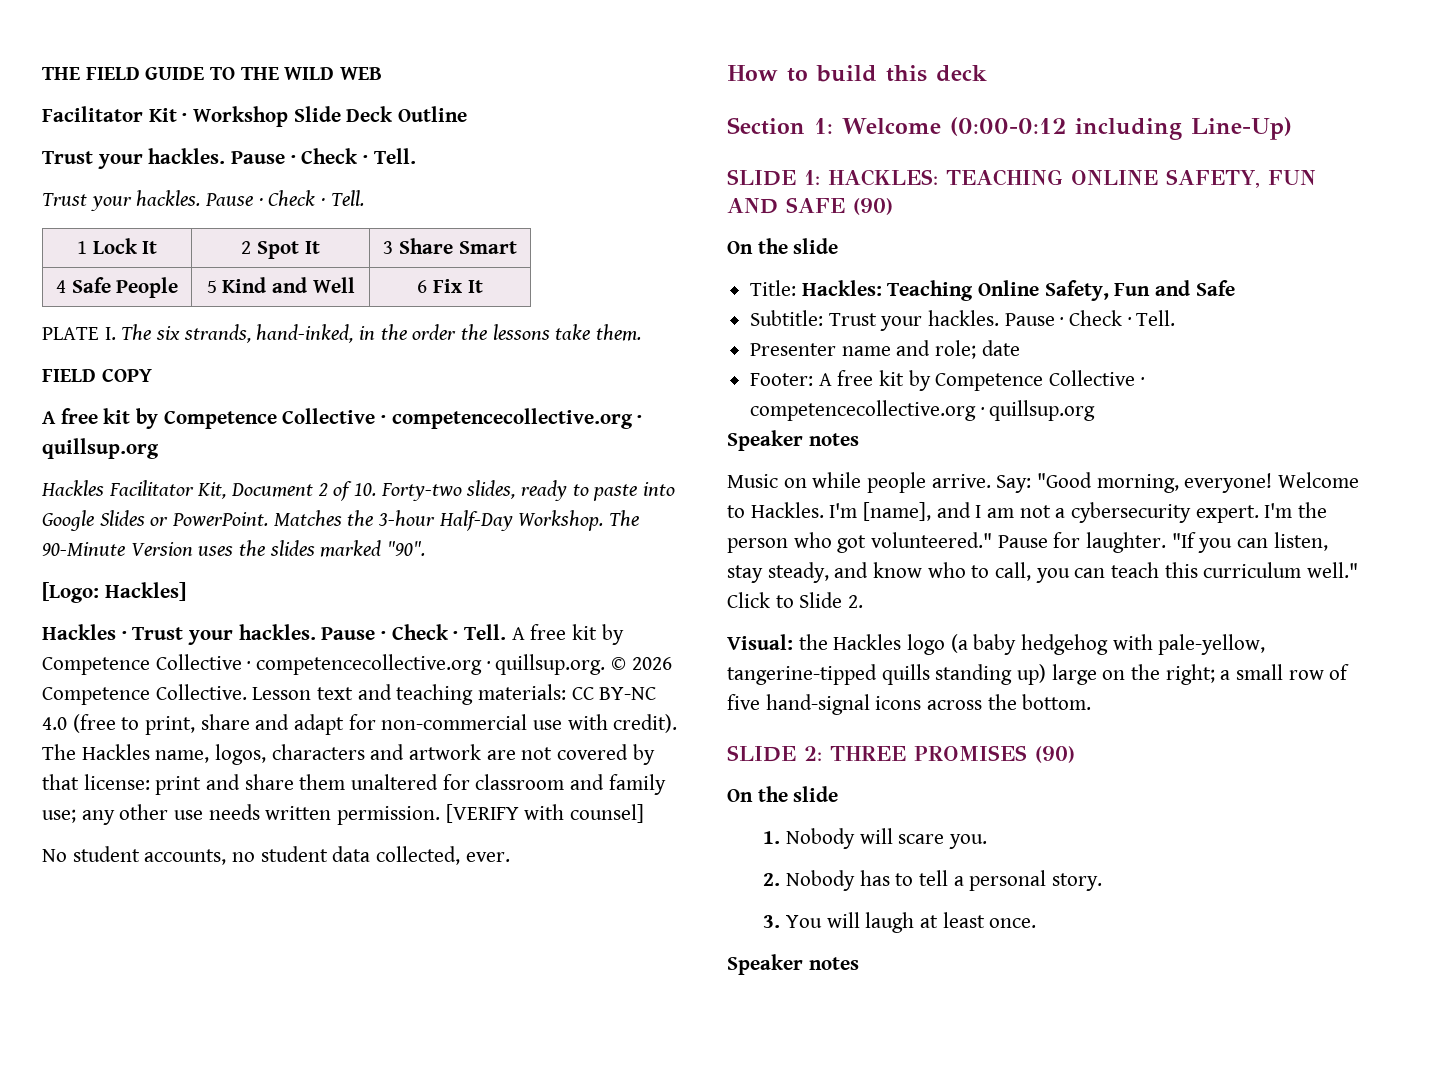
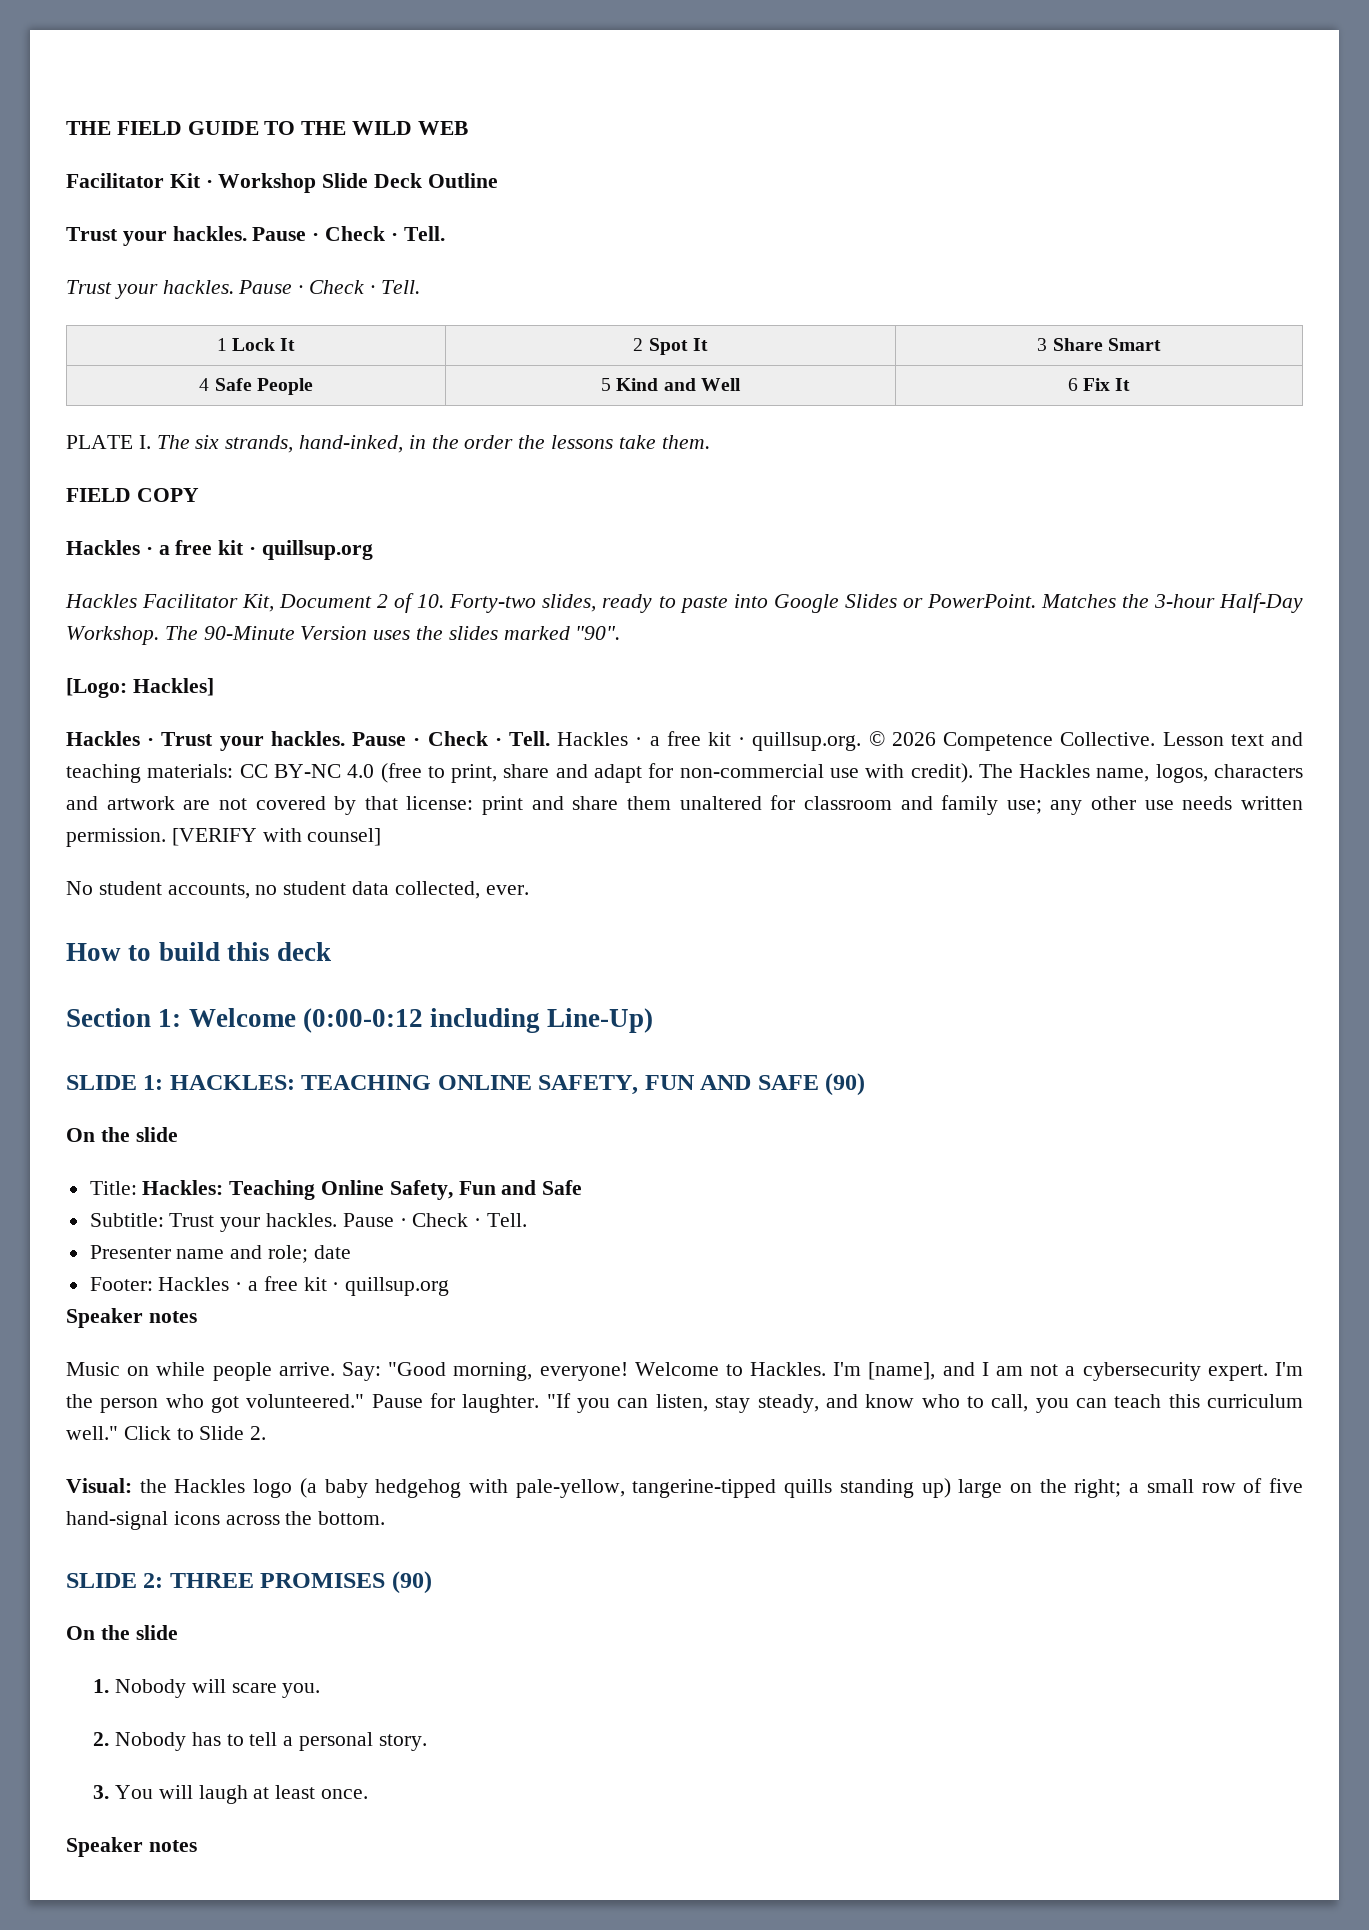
[42,408,633,429] A free kit by Competence Collective · competencecollective.org -> [66,540,245,555] Hackles · a free kit
[511,624,624,645] [42,654,483,675] A free kit by Competence Collective · competencecollective.org -> [557,731,732,746] Hackles · a free kit
[818,370,1144,391] [750,400,977,421] A free kit by Competence Collective · competencecollective.org -> [158,1276,327,1291] Hackles · a free kit

